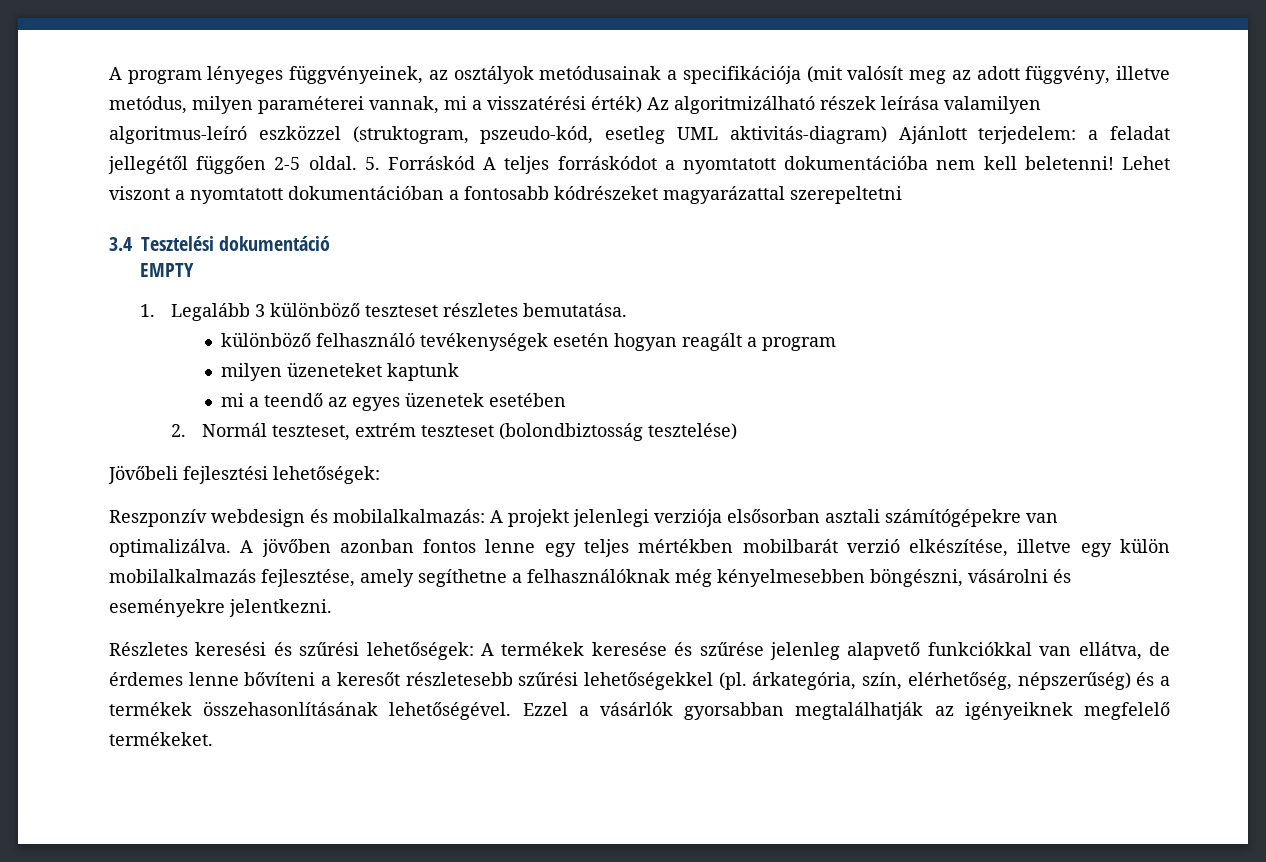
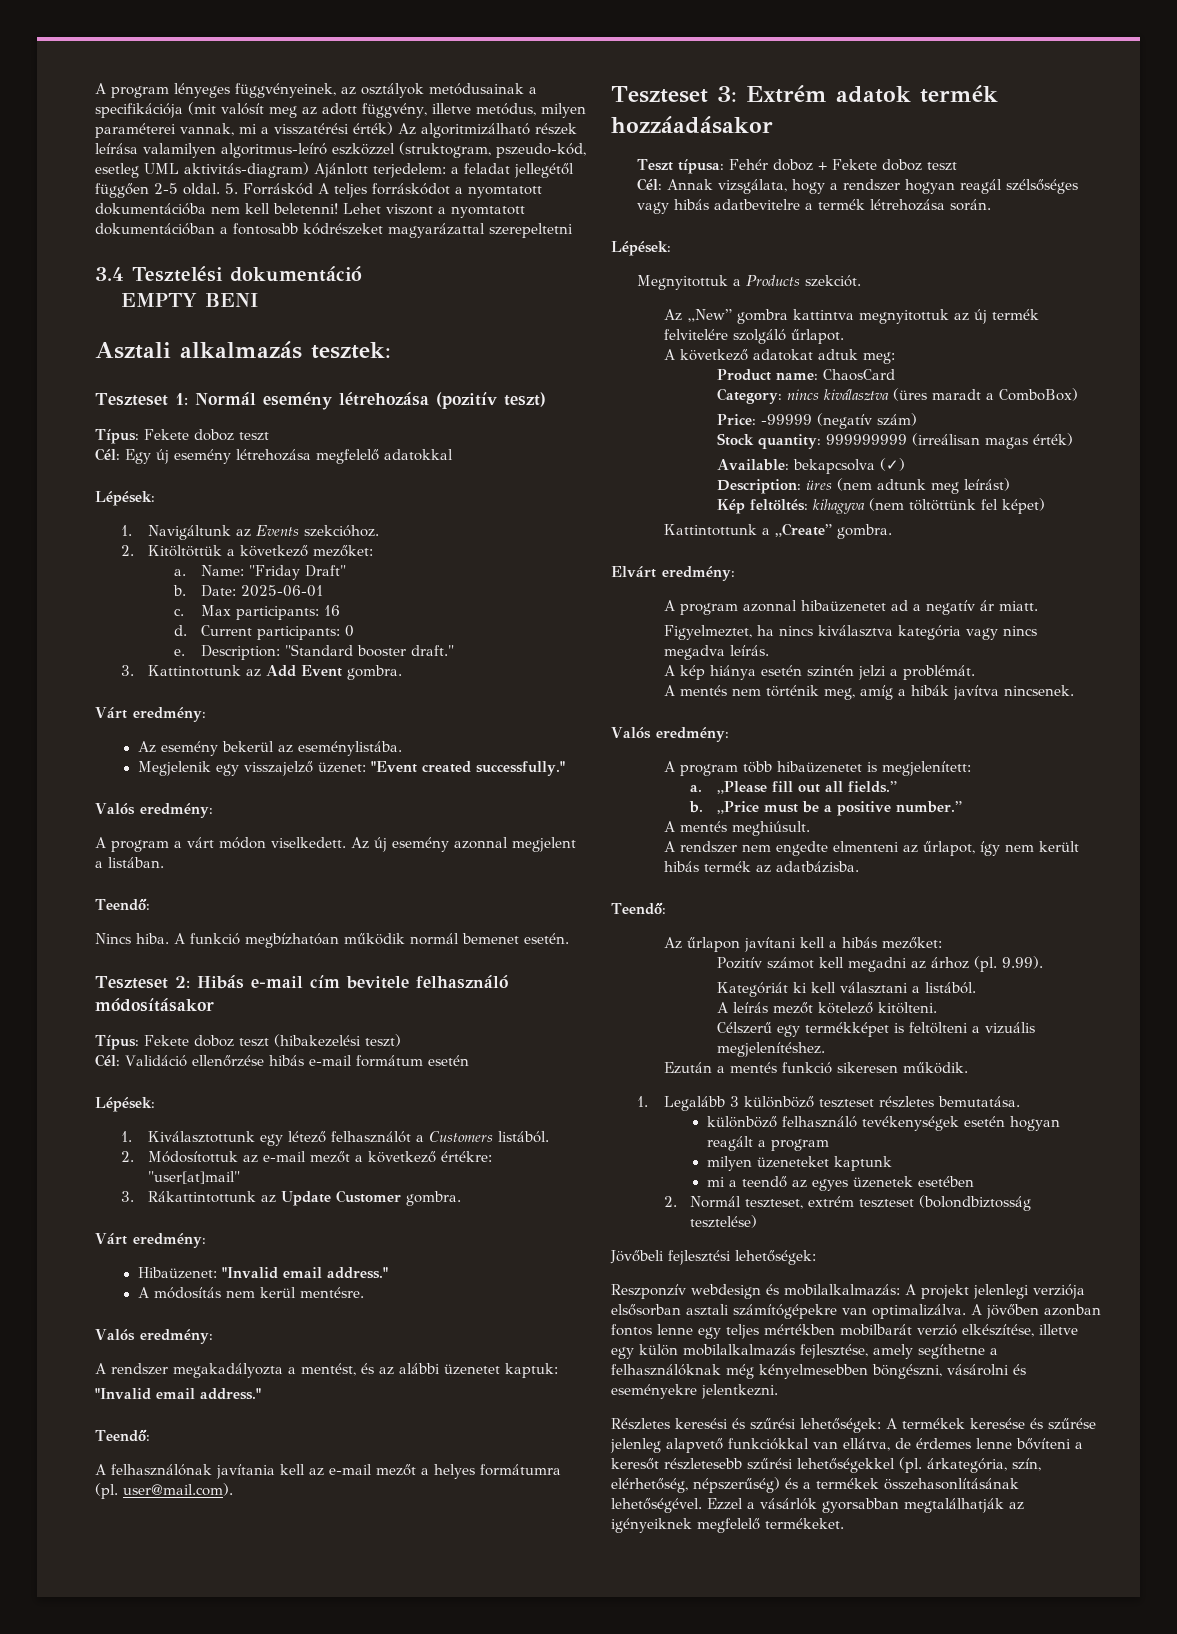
(194, 270) none -> [205,293,259,307] [95,341,391,359] [95,392,546,410] [95,429,269,444] [95,448,453,464] [95,491,155,506] [121,525,379,540] [121,545,373,557] [174,565,346,580] [173,585,323,597] [174,605,340,620] [174,625,354,640] [174,644,454,660] [121,665,402,680] [95,707,206,722] [137,741,402,756] [137,761,565,776] [95,803,213,818] [95,837,576,852] [95,857,164,868] [95,898,150,911] [95,933,569,948] [95,975,508,989] [95,998,214,1012] [95,1034,401,1050] [95,1054,469,1067] [95,1097,155,1112] [121,1131,549,1146] [121,1151,492,1163] [147,1171,240,1184] [121,1190,461,1206] [95,1233,206,1248] [137,1267,388,1279] [137,1287,364,1299] [95,1329,213,1344] [95,1363,558,1378] [95,1388,261,1400] [95,1429,150,1442] [95,1464,561,1479] [95,1483,233,1499] [611,85,998,103] [611,116,773,134] [637,159,958,174] [637,178,1079,194] [637,199,992,214] [611,241,671,256] [637,275,862,290] [663,309,1039,324] [663,329,844,344] [663,349,895,364] [716,369,895,381] [716,388,1078,404] [716,413,917,429] [716,433,1073,449] [716,458,905,474] [716,478,1010,494] [716,498,1045,514] [663,523,892,539] [611,566,735,581] [663,600,1038,615] [663,625,1037,640] [663,645,769,660] [663,665,975,680] [663,685,1074,700] [611,727,729,742] [663,761,971,776] [690,781,897,794] [689,801,962,816] [663,821,810,836] [663,841,1079,856] [663,861,859,873] [611,902,666,915] [663,937,942,952] [716,956,1043,972] [716,982,976,997] [716,1002,937,1014] [716,1022,1035,1037] [716,1042,825,1057] [663,1062,968,1074] BENI // Asztali alkalmazás tesztek: // Teszteset 1: Normál esemény létrehozása (pozitív teszt) // Típus: Fekete doboz teszt // Cél: Egy új esemény létrehozása megfelelő adatokkal // Lépések: // 1. Navigáltunk az Events szekcióhoz. // 2. Kitöltöttük a következő mezőket: // a. Name: "Friday Draft" // b. Date: 2025-06-01 // c. Max participants: 16 // d. Current participants: 0 // e. Description: "Standard booster draft." // 3. Kattintottunk az Add Event gombra. // Várt eredmény: // Az esemény bekerül az eseménylistába. // Megjelenik egy visszajelző üzenet: "Event created successfully." // Valós eredmény: // A program a várt módon viselkedett. Az új esemény azonnal megjelent a listában. // Teendő: // Nincs hiba. A funkció megbízhatóan működik normál bemenet esetén. // Teszteset 2: Hibás e-mail cím bevitele felhasználó módosításakor // Típus: Fekete doboz teszt (hibakezelési teszt) // Cél: Validáció ellenőrzése hibás e-mail formátum esetén // Lépések: // 1. Kiválasztottunk egy létező felhasználót a Customers listából. // 2. Módosítottuk az e-mail mezőt a következő értékre: "user[at]mail" // 3. Rákattintottunk az Update Customer gombra. // Várt eredmény: // Hibaüzenet: "Invalid email address." // A módosítás nem kerül mentésre. // Valós eredmény: // A rendszer megakadályozta a mentést, és az alábbi üzenetet kaptuk: // "Invalid email address." // Teendő: // A felhasználónak javítania kell az e-mail mezőt a helyes formátumra (pl. user@mail.com). // Teszteset 3: Extrém adatok termék hozzáadásakor // Teszt típusa: Fehér doboz + Fekete doboz teszt // Cél: Annak vizsgálata, hogy a rendszer hogyan reagál szélsőséges vagy hibás adatbevitelre a termék létrehozása során. // Lépések: // Megnyitottuk a Products szekciót. // Az „New” gombra kattintva megnyitottuk az új termék felvitelére szolgáló űrlapot. // A következő adatokat adtuk meg: // Product name: ChaosCard // Category: nincs kiválasztva (üres maradt a ComboBox) // Price: -99999 (negatív szám) // Stock quantity: 999999999 (irreálisan magas érték) // Available: bekapcsolva (✓) // Description: üres (nem adtunk meg leírást) // Kép feltöltés: kihagyva (nem töltöttünk fel képet) // Kattintottunk a „Create” gombra. // Elvárt eredmény: // A program azonnal hibaüzenetet ad a negatív ár miatt. // Figyelmeztet, ha nincs kiválasztva kategória vagy nincs megadva leírás. // A kép hiánya esetén szintén jelzi a problémát. // A mentés nem történik meg, amíg a hibák javítva nincsenek. // Valós eredmény: // A program több hibaüzenetet is megjelenített: // a. „Please fill out all fields.” // b. „Price must be a positive number.” // A mentés meghiúsult. // A rendszer nem engedte elmenteni az űrlapot, így nem került hibás termék az adatbázisba. // Teendő: // Az űrlapon javítani kell a hibás mezőket: // Pozitív számot kell megadni az árhoz (pl. 9.99). // Kategóriát ki kell választani a listából. // A leírás mezőt kötelező kitölteni. // Célszerű egy termékképet is feltölteni a vizuális megjelenítéshez. // Ezután a mentés funkció sikeresen működik.

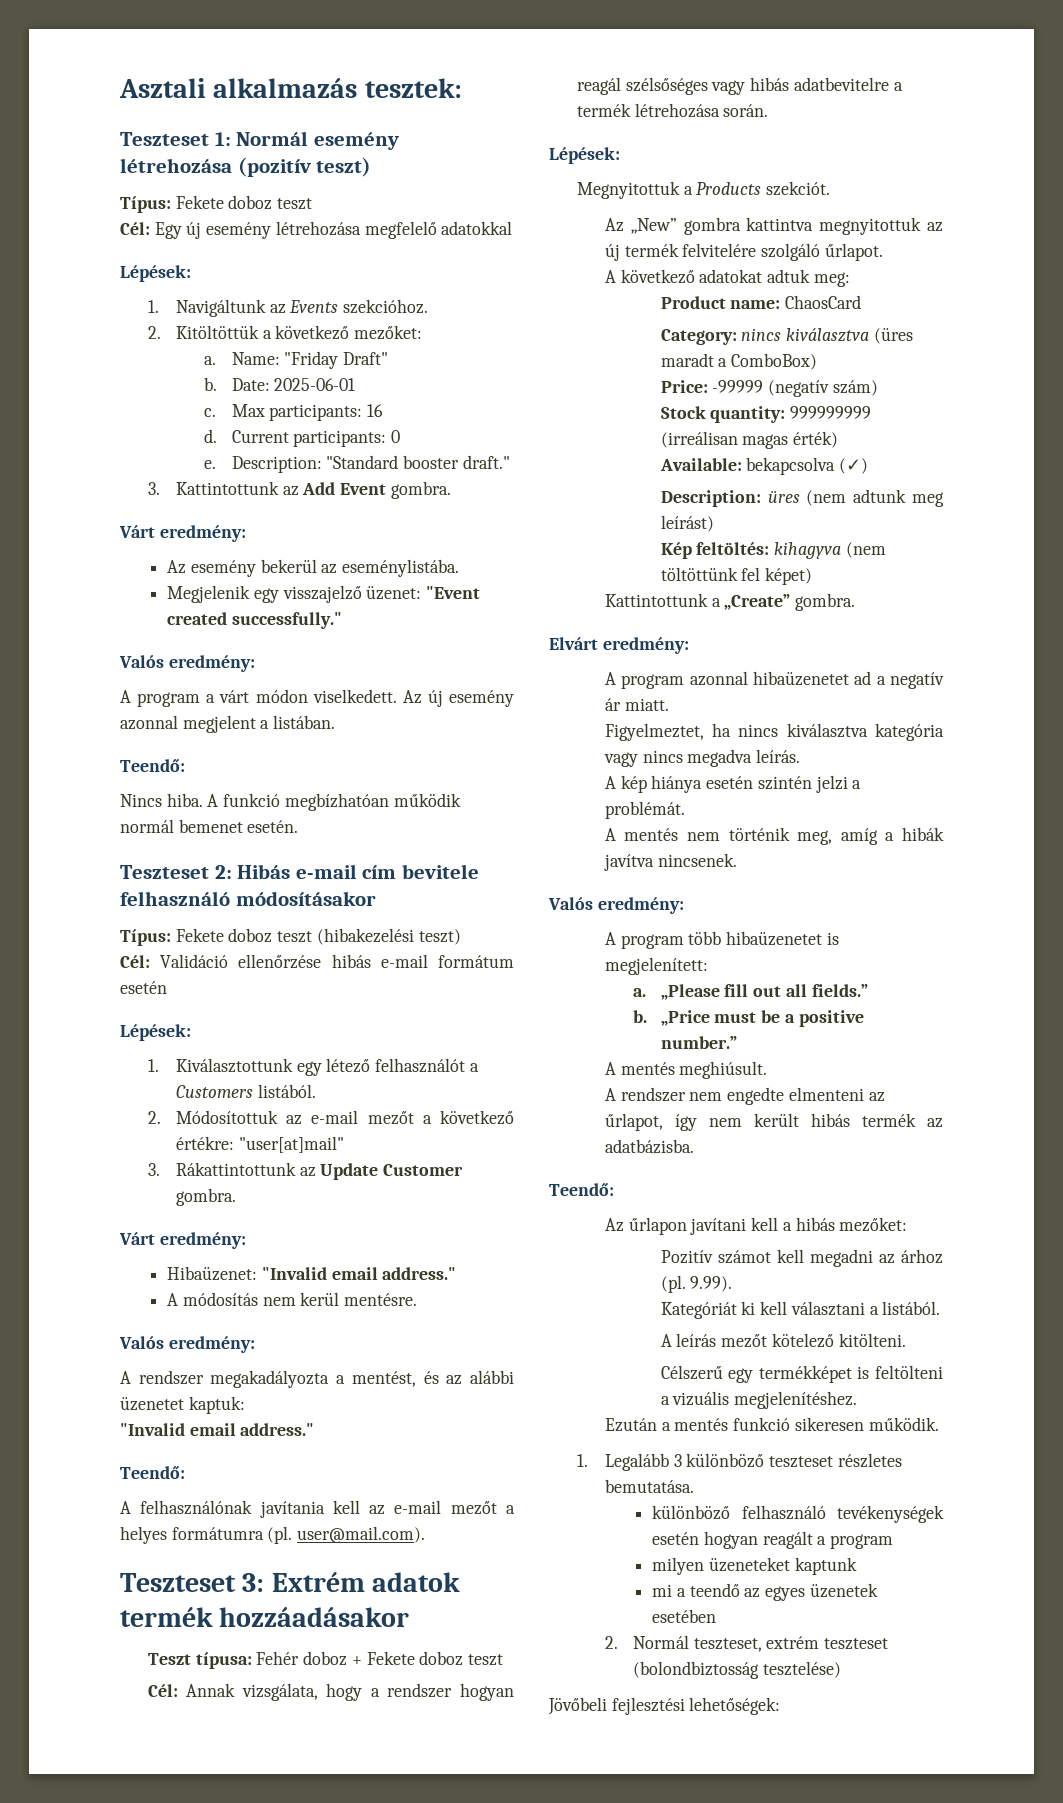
[95,83,537,98] [95,102,586,118] [95,122,577,138] [95,142,586,158] [95,162,574,178] [95,183,542,198] [95,203,525,218] [95,223,573,238] [95,266,363,282] [121,293,259,307] A program lényeges függvényeinek, az osztályok metódusainak a specifikációja (mit valósít meg az adott függvény, illetve metódus, milyen paraméterei vannak, mi a visszatérési érték) Az algoritmizálható részek leírása valamilyen algoritmus-leíró eszközzel (struktogram, pszeudo-kód, esetleg UML aktivitás-diagram) Ajánlott terjedelem: a feladat jellegétől függően 2-5 oldal. 5. Forráskód A teljes forráskódot a nyomtatott dokumentációba nem kell beletenni! Lehet viszont a nyomtatott dokumentációban a fontosabb kódrészeket magyarázattal szerepeltetni // 3.4 Tesztelési dokumentáció // EMPTY BENI // -> (119, 88) none
[611,1284,1085,1299] [611,1304,1101,1319] [611,1324,1078,1339] [611,1344,998,1359] [611,1364,1026,1379] [611,1384,778,1399] [611,1418,1096,1433] [610,1438,1083,1453] [611,1457,1041,1473] [611,1477,1019,1493] [611,1498,1024,1513] [611,1518,844,1533] // Reszponzív webdesign és mobilalkalmazás: A projekt jelenlegi verziója elsősorban asztali számítógépekre van optimalizálva. A jövőben azonban fontos lenne egy teljes mértékben mobilbarát verzió elkészítése, illetve egy külön mobilalkalmazás fejlesztése, amely segíthetne a felhasználóknak még kényelmesebben böngészni, vásárolni és eseményekre jelentkezni. // Részletes keresési és szűrési lehetőségek: A termékek keresése és szűrése jelenleg alapvető funkciókkal van ellátva, de érdemes lenne bővíteni a keresőt részletesebb szűrési lehetőségekkel (pl. árkategória, szín, elérhetőség, népszerűség) és a termékek összehasonlításának lehetőségével. Ezzel a vásárlók gyorsabban megtalálhatják az igényeiknek megfelelő termékeket. -> (781, 1706) none

